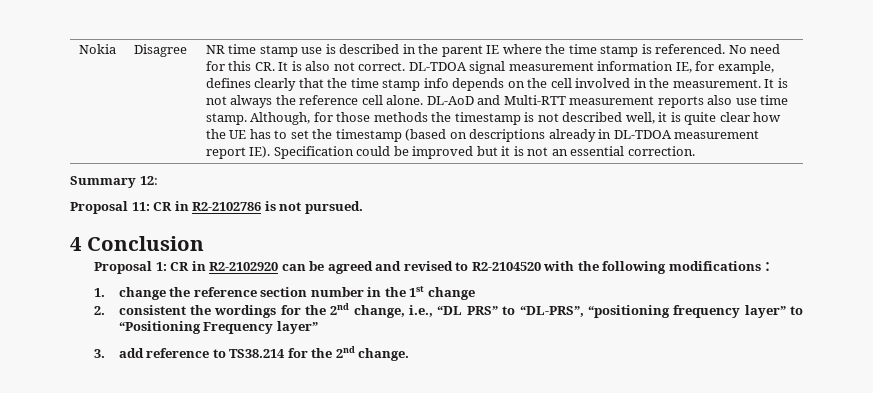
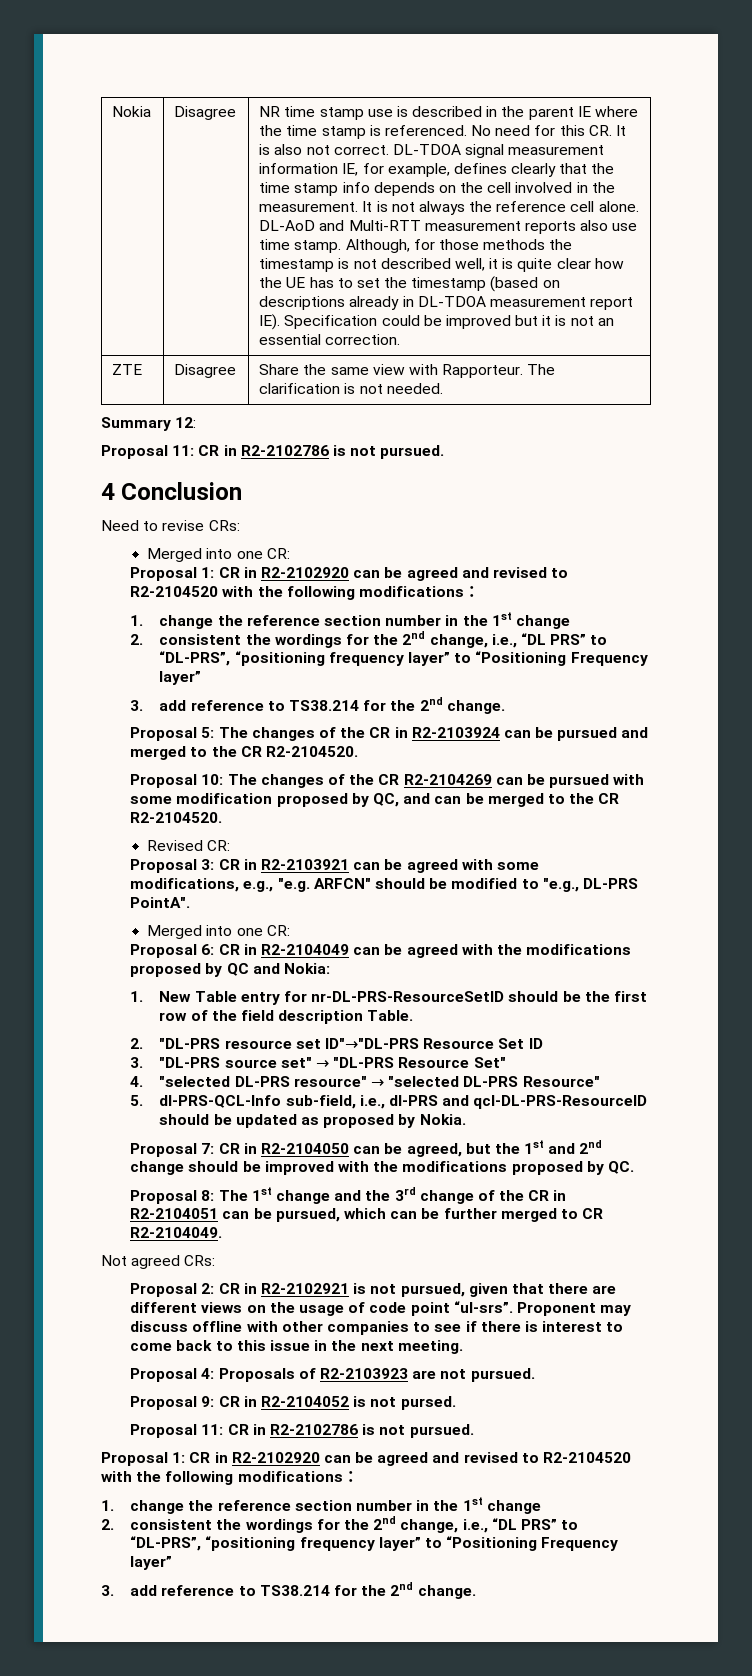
(695, 151) none -> [112,364,143,375] [174,364,237,378] [259,364,556,378] [259,383,443,394] // ZTE | Disagree | Share the same view with Rapporteur. The clarification is not needed.
(204, 243) none -> [101,520,240,531] [147,548,290,562] // Need to revise CRs: // Merged into one CR:
(410, 354) none -> [130,727,649,741] [130,746,358,760] [130,774,645,788] [130,793,620,807] [130,812,223,823] [147,840,231,851] [130,859,539,873] [130,878,638,892] [130,897,191,908] [147,925,290,939] [130,944,632,958] [130,963,330,977] [130,991,647,1005] [159,1010,414,1024] [130,1038,543,1049] [130,1057,506,1068] [130,1076,600,1087] [130,1095,648,1109] [159,1114,466,1128] [130,1140,603,1157] [130,1161,634,1175] [130,1187,567,1204] [130,1208,604,1222] [130,1227,223,1238] [101,1255,216,1269] [130,1283,617,1297] [130,1301,632,1316] [130,1321,624,1335] [130,1340,463,1354] [130,1368,535,1382] [130,1396,456,1410] [130,1424,474,1438] [101,1452,632,1466] [101,1471,359,1485] [101,1497,541,1514] [101,1516,579,1533] [130,1536,619,1551] [130,1556,173,1570] [101,1582,476,1599] // Proposal 5: The changes of the CR in R2-2103924 can be pursued and merged to the CR R2-2104520. // Proposal 10: The changes of the CR R2-2104269 can be pursued with some modification proposed by QC, and can be merged to the CR R2-2104520. // Revised CR: // Proposal 3: CR in R2-2103921 can be agreed with some modifications, e.g., "e.g. ARFCN" should be modified to "e.g., DL-PRS PointA". // Merged into one CR: // Proposal 6: CR in R2-2104049 can be agreed with the modifications proposed by QC and Nokia: // 1. New Table entry for nr-DL-PRS-ResourceSetID should be the first row of the field description Table. // 2. "DL-PRS resource set ID"→"DL-PRS Resource Set ID // 3. "DL-PRS source set" → "DL-PRS Resource Set" // 4. "selected DL-PRS resource" → "selected DL-PRS Resource" // 5. dl-PRS-QCL-Info sub-field, i.e., dl-PRS and qcl-DL-PRS-ResourceID should be updated as proposed by Nokia. // Proposal 7: CR in R2-2104050 can be agreed, but the 1st and 2nd change should be improved with the modifications proposed by QC. // Proposal 8: The 1st change and the 3rd change of the CR in R2-2104051 can be pursued, which can be further merged to CR R2-2104049. // Not agreed CRs: // Proposal 2: CR in R2-2102921 is not pursued, given that there are different views on the usage of code point “ul-srs”. Proponent may discuss offline with other companies to see if there is interest to come back to this issue in the next meeting. // Proposal 4: Proposals of R2-2103923 are not pursued. // Proposal 9: CR in R2-2104052 is not pursed. // Proposal 11: CR in R2-2102786 is not pursued. // Proposal 1: CR in R2-2102920 can be agreed and revised to R2-2104520 with the following modifications： // 1. change the reference section number in the 1st change // 2. consistent the wordings for the 2nd change, i.e., “DL PRS” to “DL-PRS”, “positioning frequency layer” to “Positioning Frequency layer” // 3. add reference to TS38.214 for the 2nd change.

